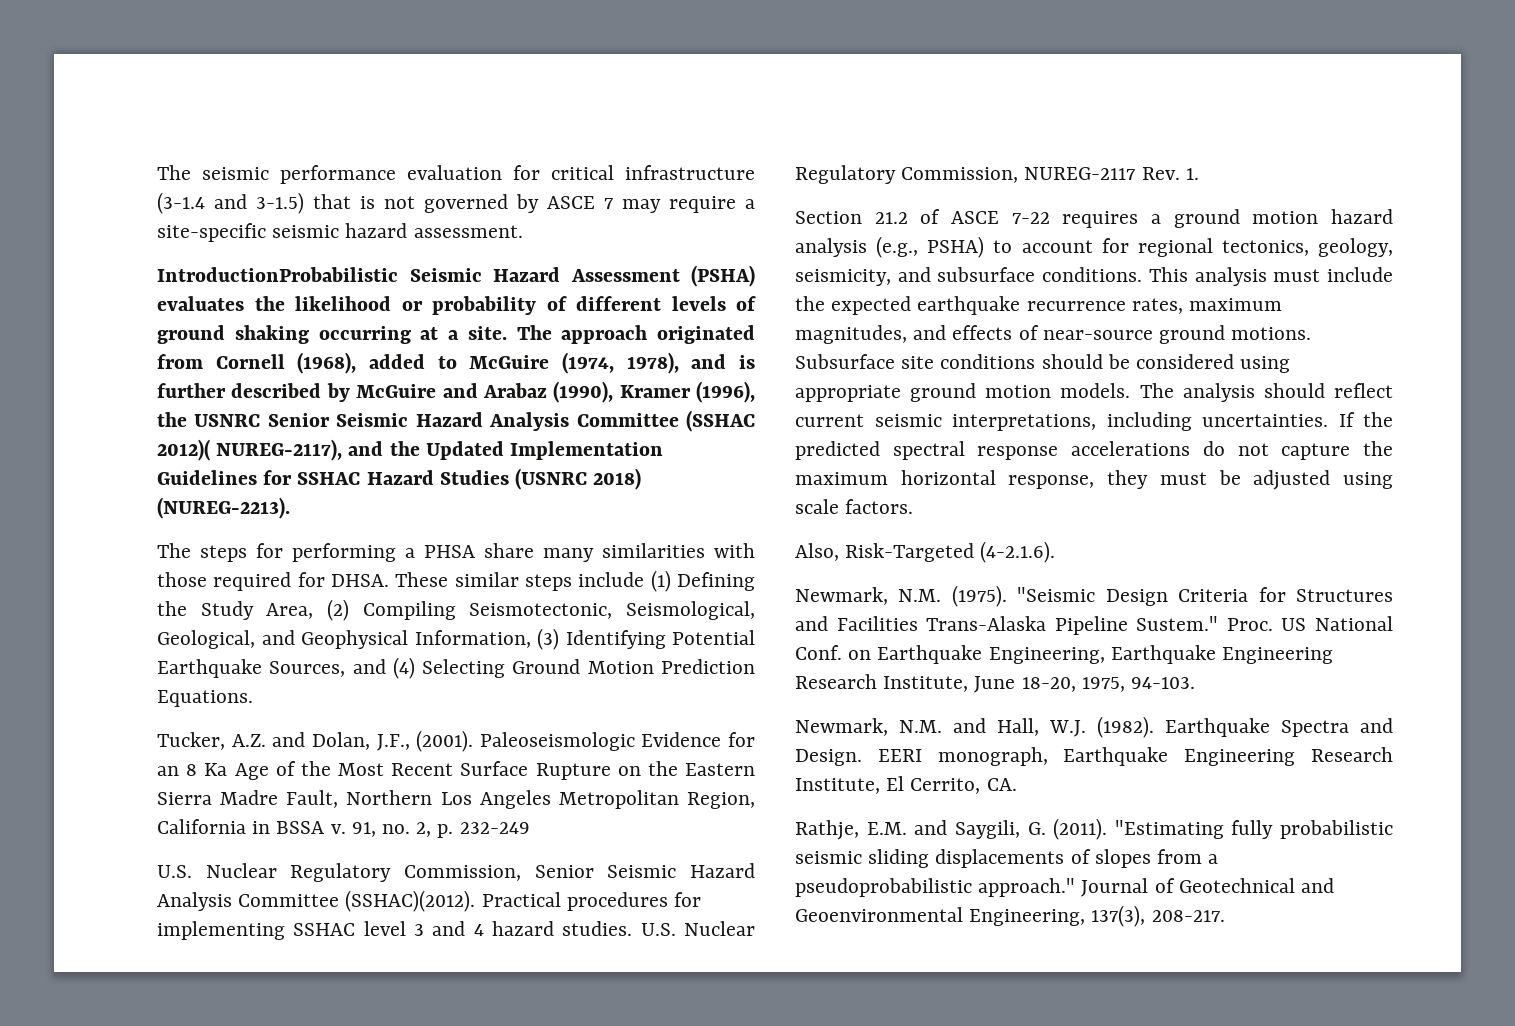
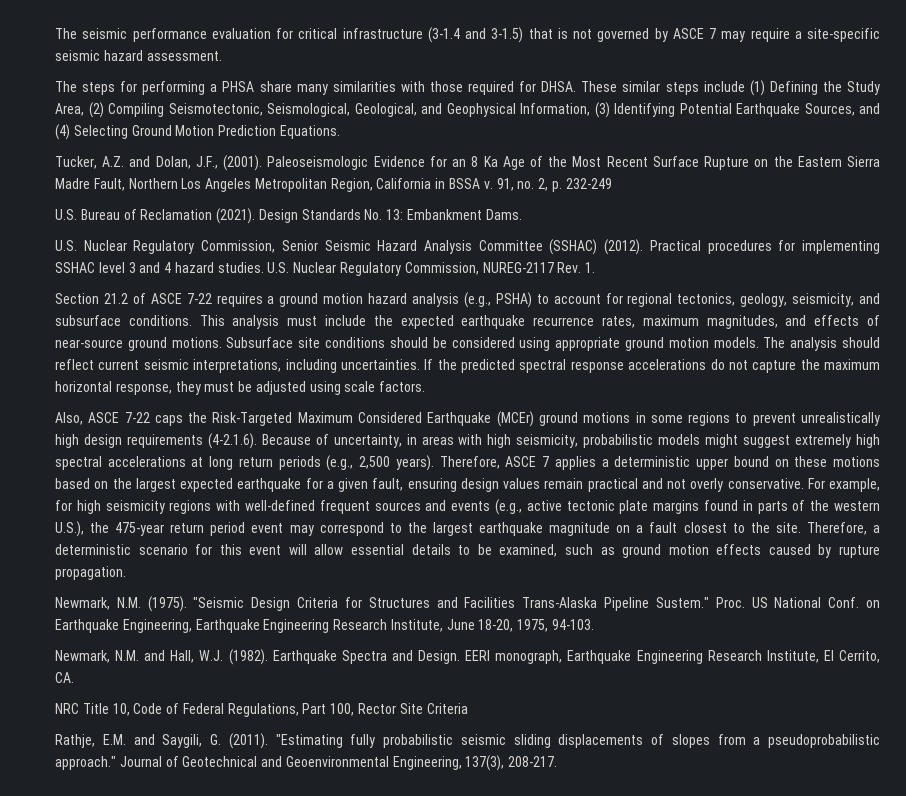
[157,265,755,287] [157,296,756,315] [157,325,755,344] [157,352,755,374] [157,381,755,403] [157,410,755,432] [157,439,664,461] [157,468,642,490] [157,497,290,519] // IntroductionProbabilistic Seismic Hazard Assessment (PSHA) evaluates the likelihood or probability of different levels of ground shaking occurring at a site. The approach originated from Cornell (1968), added to McGuire (1974, 1978), and is further described by McGuire and Arabaz (1990), Kramer (1996), the USNRC Senior Seismic Hazard Analysis Committee (SSHAC 2012)( NUREG-2117), and the Updated Implementation Guidelines for SSHAC Hazard Studies (USNRC 2018) (NUREG-2213). -> (222, 56) none
(530, 828) none -> [55,208,522,224] // U.S. Bureau of Reclamation (2021). Design Standards No. 13: Embankment Dams.
[345,890,476,912] (SSHAC)(2012). -> [549,239,644,255] (SSHAC) (2012).
[845,541,1056,563] Risk-Targeted (4-2.1.6). -> [88,411,880,427] [55,433,881,449] [55,455,880,471] [55,478,880,492] [55,499,880,515] [55,521,880,537] [55,544,880,558] [55,566,126,580] ASCE 7-22 caps the Risk-Targeted Maximum Considered Earthquake (MCEr) ground motions in some regions to prevent unrealistically high design requirements (4-2.1.6). Because of uncertainty, in areas with high seismicity, probabilistic models might suggest extremely high spectral accelerations at long return periods (e.g., 2,500 years). Therefore, ASCE 7 applies a deterministic upper bound on these motions based on the largest expected earthquake for a given fault, ensuring design values remain practical and not overly conservative. For example, for high seismicity regions with well-defined frequent sources and events (e.g., active tectonic plate margins found in parts of the western U.S.), the 475-year return period event may correspond to the largest earthquake magnitude on a fault closest to the site. Therefore, a deterministic scenario for this event will allow essential details to be examined, such as ground motion effects caused by rupture propagation.
(1017, 784) none -> [55,703,468,717] // NRC Title 10, Code of Federal Regulations, Part 100, Rector Site Criteria

